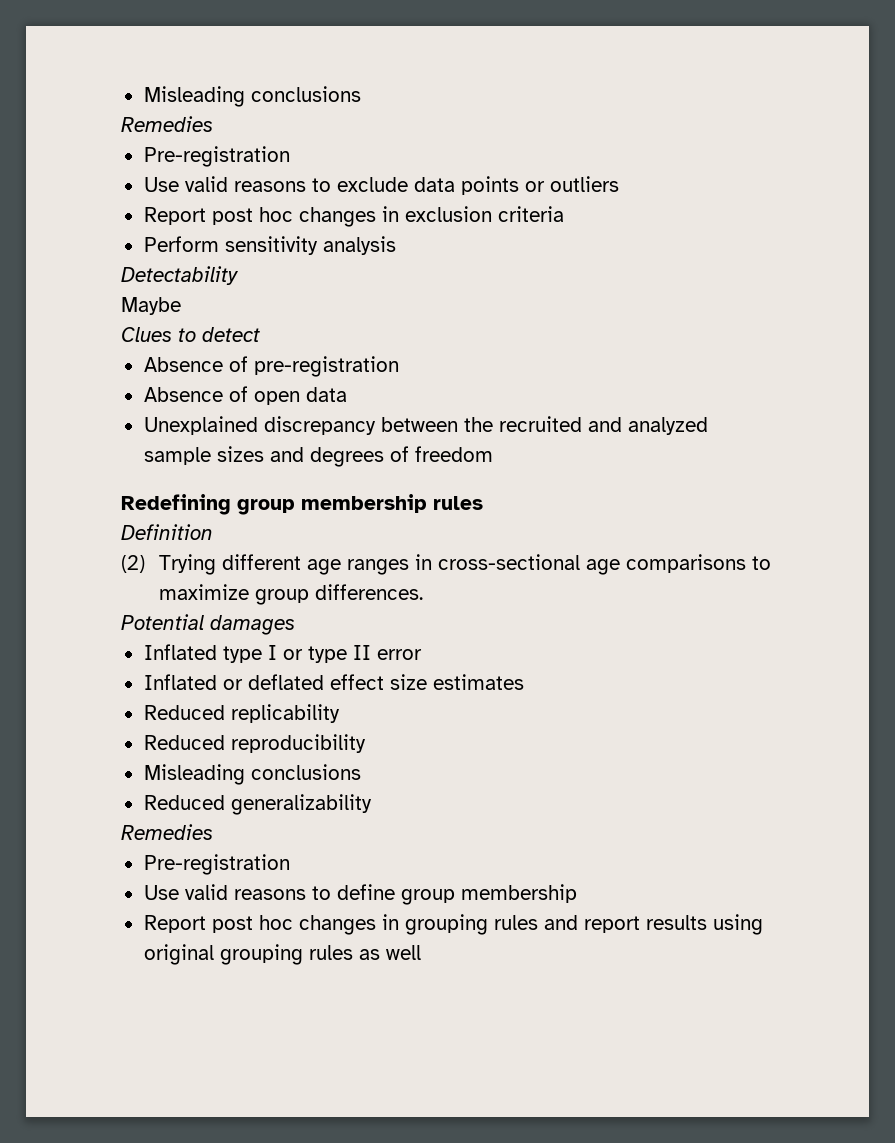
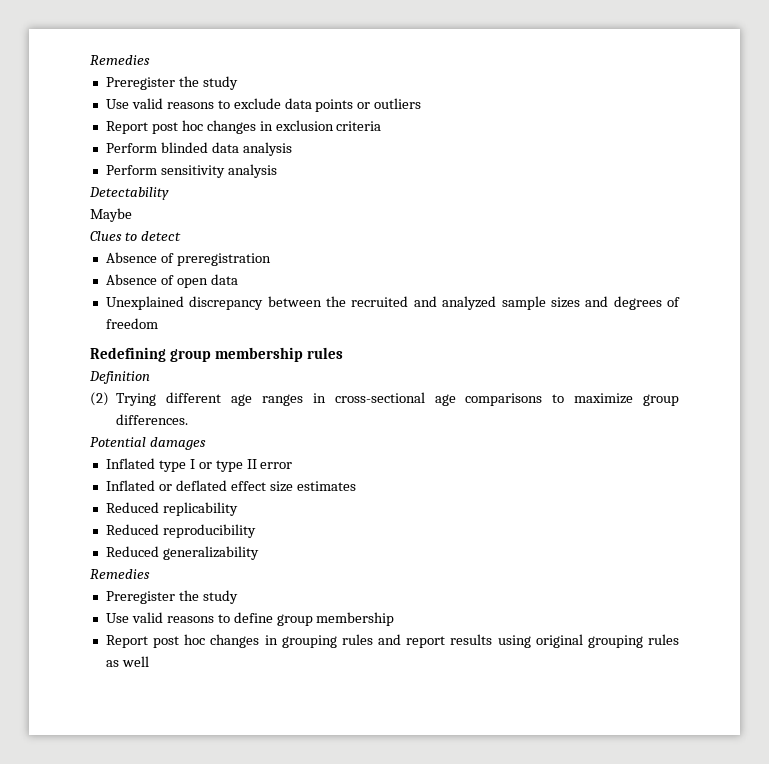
[143,86,361,107] [121,116,213,132] [143,146,290,167] Misleading conclusions // Remedies // Pre-registration -> [90,55,150,65] [105,76,238,90] Remedies // Preregister the study
(564, 214) none -> [105,142,292,156] // Perform blinded data analysis
[253,356,399,377] pre-registration -> [176,253,271,266] preregistration
[143,764,361,785] // Misleading conclusions -> (256, 531) none
[143,854,290,875] Pre-registration -> [105,590,238,604] Preregister the study

